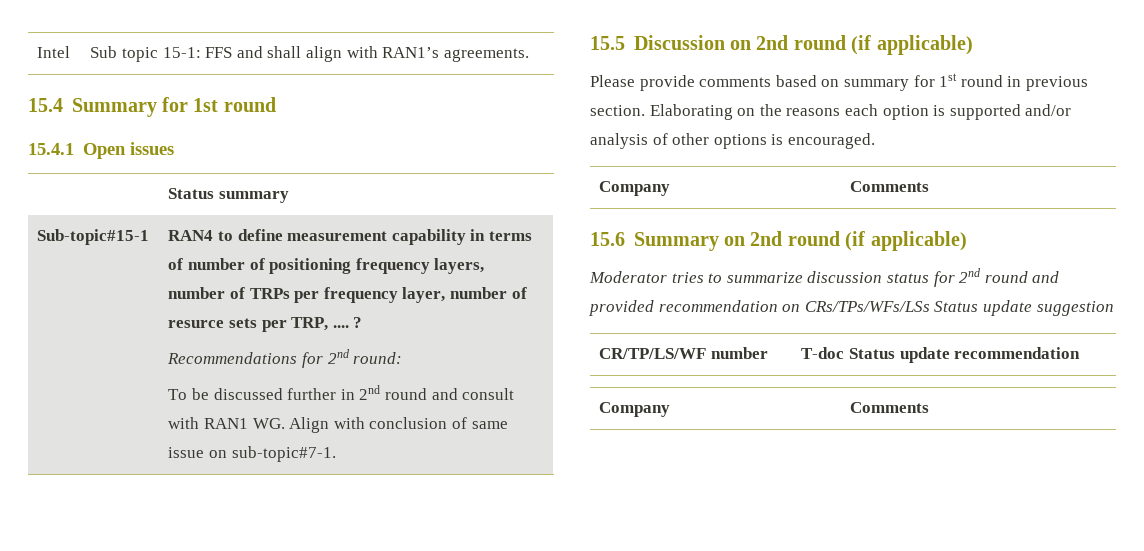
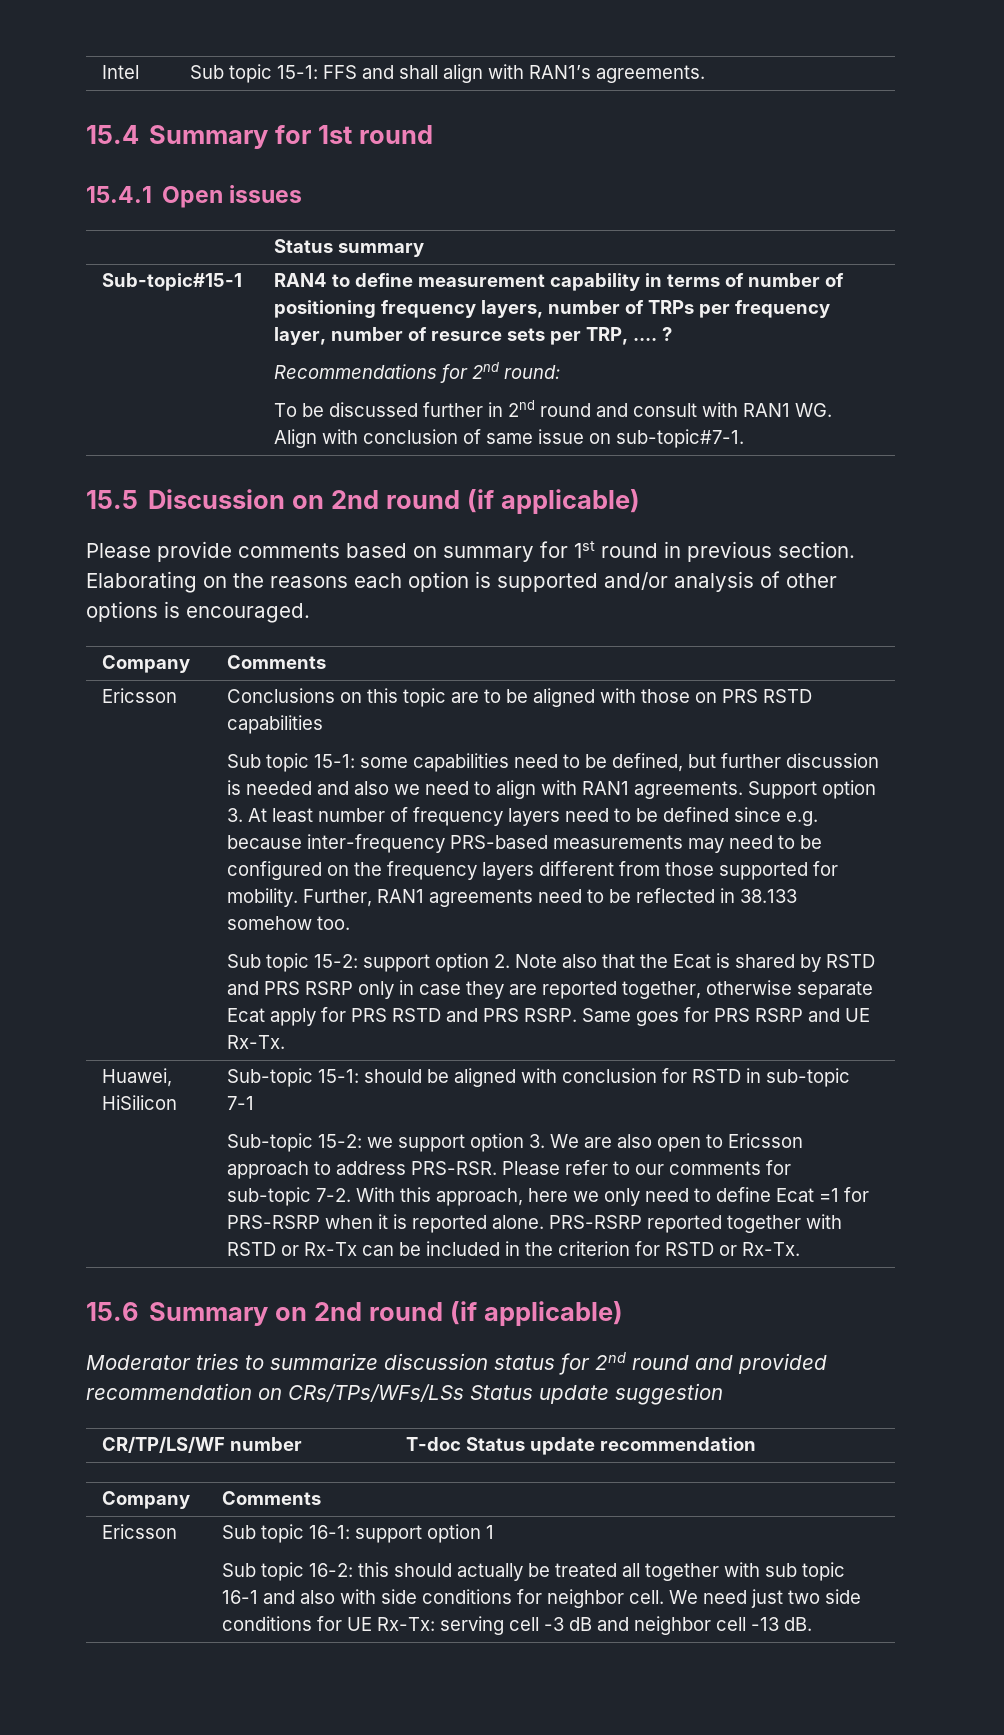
(930, 186) none -> [101,688,177,703] [226,688,812,707] [226,715,323,734] [226,753,879,772] [226,780,876,799] [226,807,818,826] [226,834,822,853] [226,861,838,880] [226,888,797,907] [226,916,350,930] [226,953,875,972] [226,980,873,999] [226,1007,870,1026] [226,1035,285,1049] [101,1068,172,1087] [101,1095,177,1110] [226,1068,850,1087] [226,1096,254,1110] [226,1133,803,1152] [226,1160,791,1179] [226,1187,869,1206] [226,1214,842,1233] [226,1241,800,1256] // Ericsson | Conclusions on this topic are to be aligned with those on PRS RSTD capabilities // Sub topic 15-1: some capabilities need to be defined, but further discussion is needed and also we need to align with RAN1 agreements. Support option 3. At least number of frequency layers need to be defined since e.g. because inter-frequency PRS-based measurements may need to be configured on the frequency layers different from those supported for mobility. Further, RAN1 agreements need to be reflected in 38.133 somehow too. // Sub topic 15-2: support option 2. Note also that the Ecat is shared by RSTD and PRS RSRP only in case they are reported together, otherwise separate Ecat apply for PRS RSTD and PRS RSRP. Same goes for PRS RSRP and UE Rx-Tx. // Huawei, HiSilicon | Sub-topic 15-1: should be aligned with conclusion for RSTD in sub-topic 7-1 // Sub-topic 15-2: we support option 3. We are also open to Ericsson approach to address PRS-RSR. Please refer to our comments for sub-topic 7-2. With this approach, here we only need to define Ecat =1 for PRS-RSRP when it is reported alone. PRS-RSRP reported together with RSTD or Rx-Tx can be included in the criterion for RSTD or Rx-Tx.
(930, 407) none -> [101,1524,177,1539] [221,1524,494,1543] [221,1562,845,1581] [221,1589,861,1608] [221,1616,812,1635] // Ericsson | Sub topic 16-1: support option 1 // Sub topic 16-2: this should actually be treated all together with sub topic 16-1 and also with side conditions for neighbor cell. We need just two side conditions for UE Rx-Tx: serving cell -3 dB and neighbor cell -13 dB.

